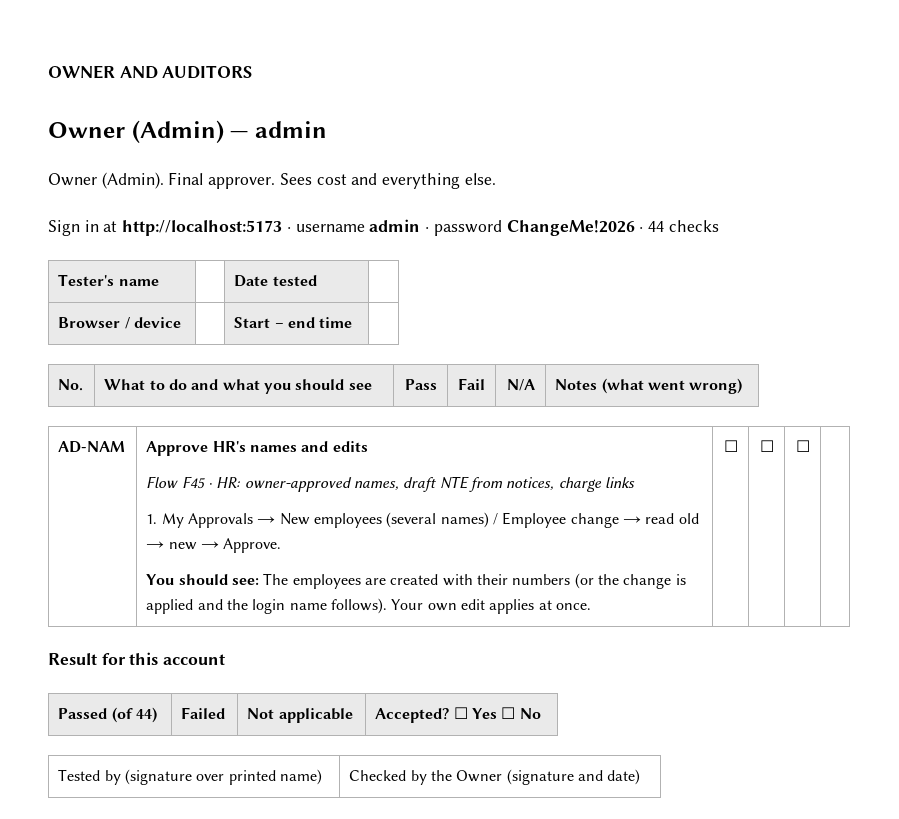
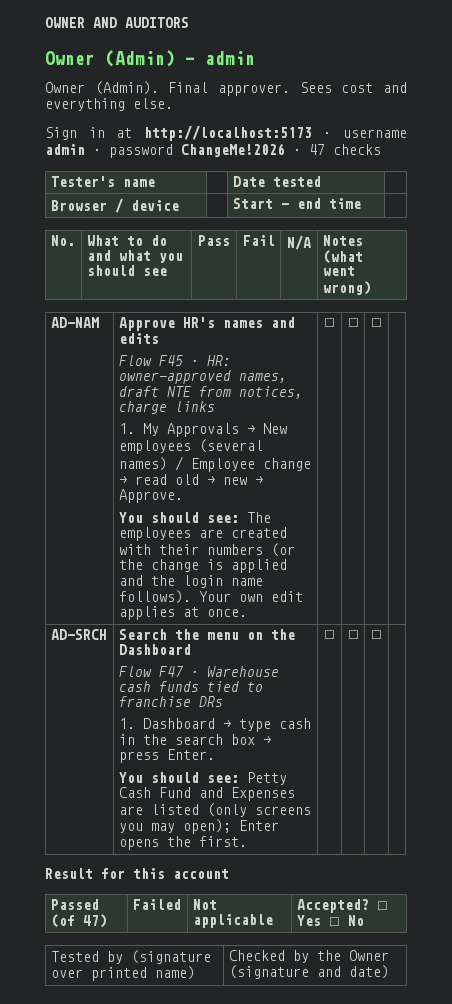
[647,221,664,232] 44 -> [309,144,325,155] 47
(810, 446) none -> [50,629,107,640] [118,629,295,640] [118,644,191,655] [118,666,279,677] [118,681,263,692] [118,696,223,707] [118,718,311,732] [118,734,271,745] [118,749,215,763] [118,772,287,785] [118,787,295,801] [118,803,311,817] [118,819,279,834] [118,836,247,850] [324,630,335,639] [347,630,359,639] [371,630,382,639] // AD-SRCH | Search the menu on the Dashboard // Flow F47 · Warehouse cash funds tied to franchise DRs // 1. Dashboard → type cash in the search box → press Enter. // You should see: Petty Cash Fund and Expenses are listed (only screens you may open); Enter opens the first. | ☐ | ☐ | ☐ |
[136,707,158,723] 44) -> [82,914,107,928] 47)

